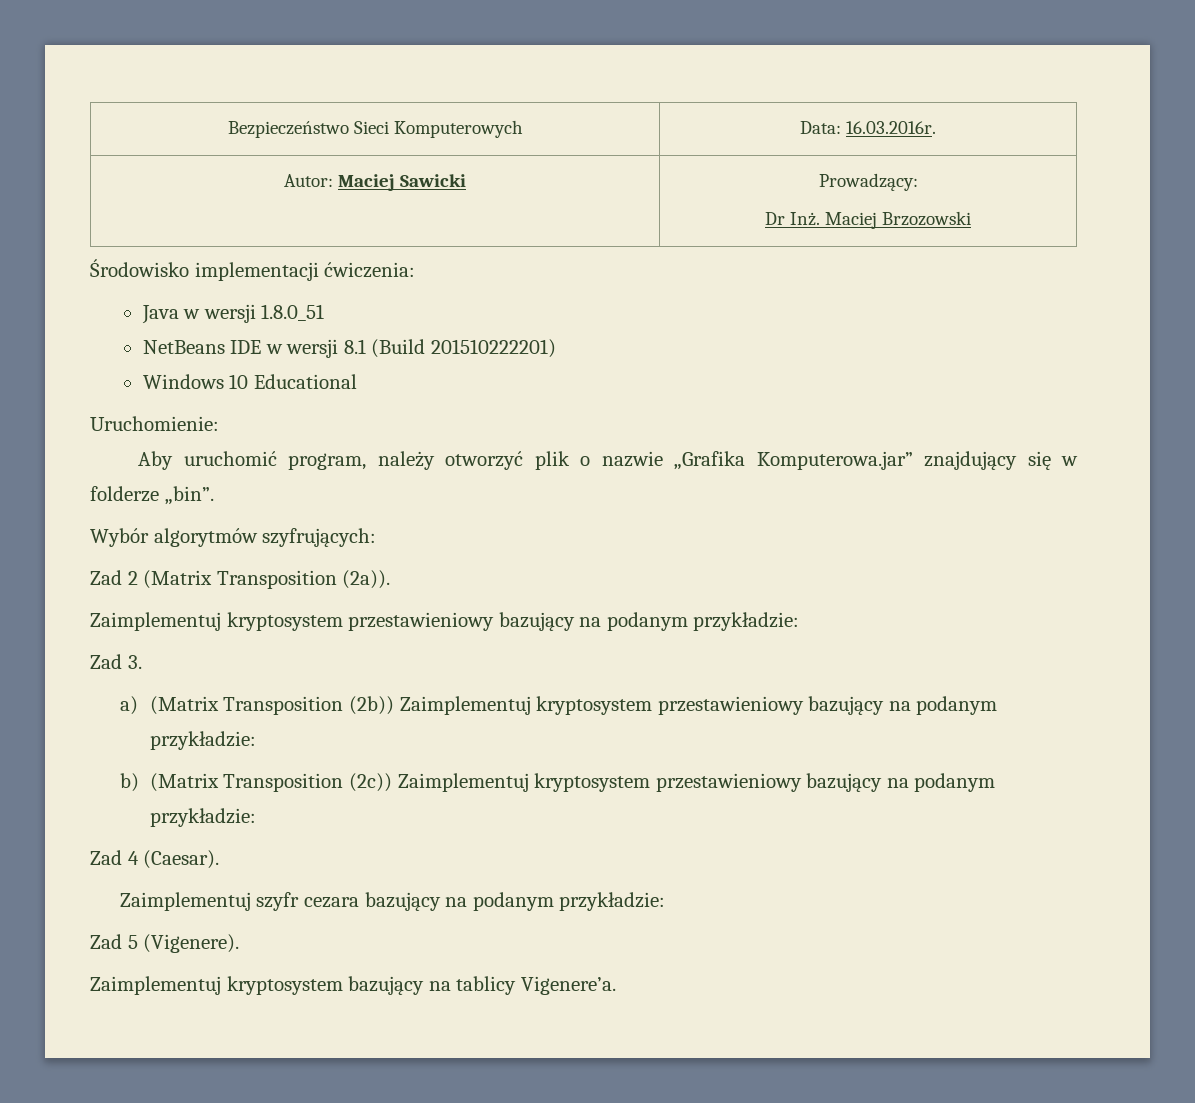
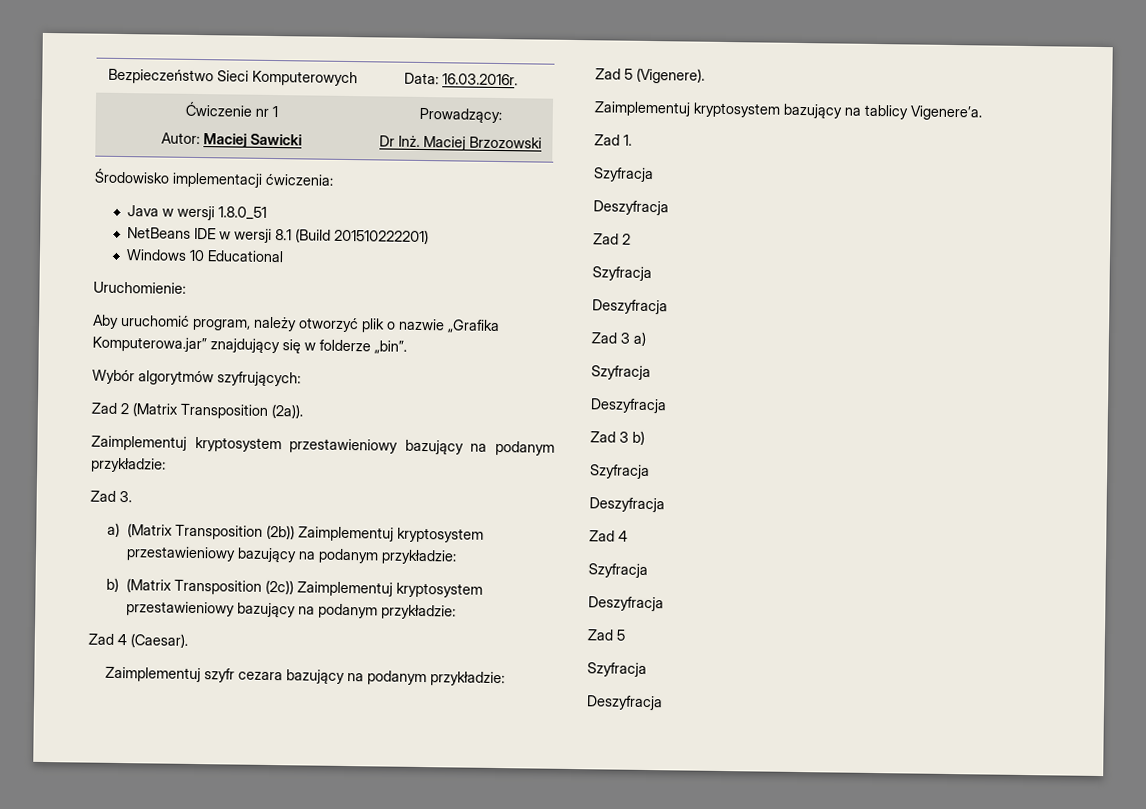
(936, 127) none -> [185,101,278,118] Ćwiczenie nr 1 //
(616, 985) none -> [594,134,632,146] [593,167,654,183] [593,200,669,216] [593,233,631,245] [592,266,652,282] [592,299,668,315] [591,331,646,346] [591,365,651,381] [590,398,667,414] [590,430,645,445] [590,464,650,480] [589,497,665,513] [589,530,628,542] [588,563,648,579] [588,596,664,612] [587,629,626,641] [587,662,647,677] [586,695,663,711] // Zad 1. // Szyfracja // Deszyfracja // Zad 2 // Szyfracja // Deszyfracja // Zad 3 a) // Szyfracja // Deszyfracja // Zad 3 b) // Szyfracja // Deszyfracja // Zad 4 // Szyfracja // Deszyfracja // Zad 5 // Szyfracja // Deszyfracja

